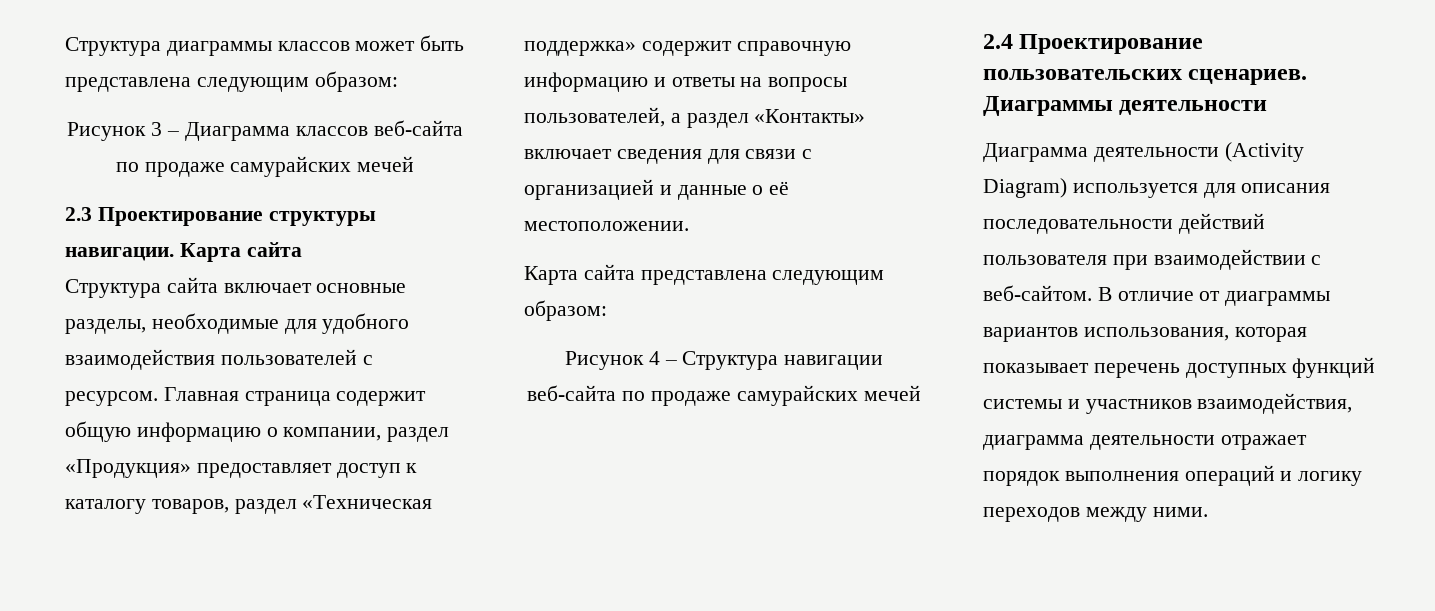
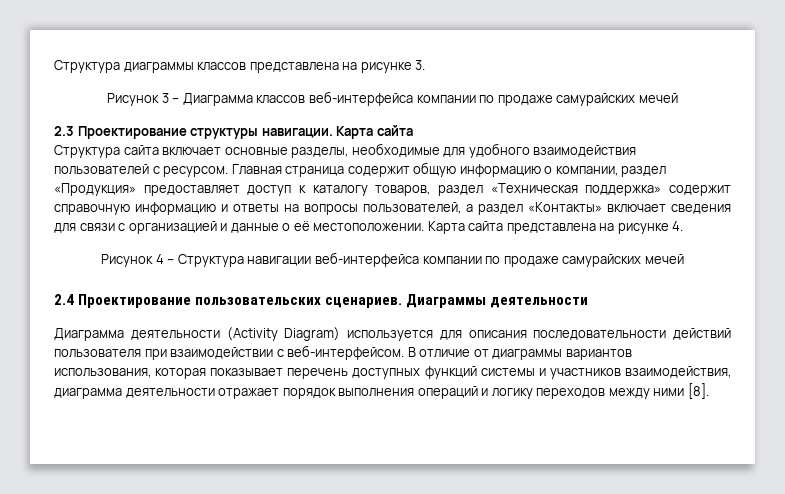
[355,35,465,51] [65,71,398,92] может быть представлена следующим образом: -> [249,60,426,73] представлена на рисунке 3.
[373,120,463,136] веб-сайта -> [309,91,476,106] веб-интерфейса компании
(689, 226) // -> (425, 227) none
[772,270,885,285] [524,300,607,321] следующим образом: -> [599,221,684,234] на рисунке 4.
[527,385,617,401] веб-сайта -> [315,252,482,267] веб-интерфейса компании
[983,285,1092,301] веб-сайтом. -> [287,345,405,360] веб-интерфейсом.
[1152,507,1208,517] ними. -> [653,383,709,399] ними [8].

